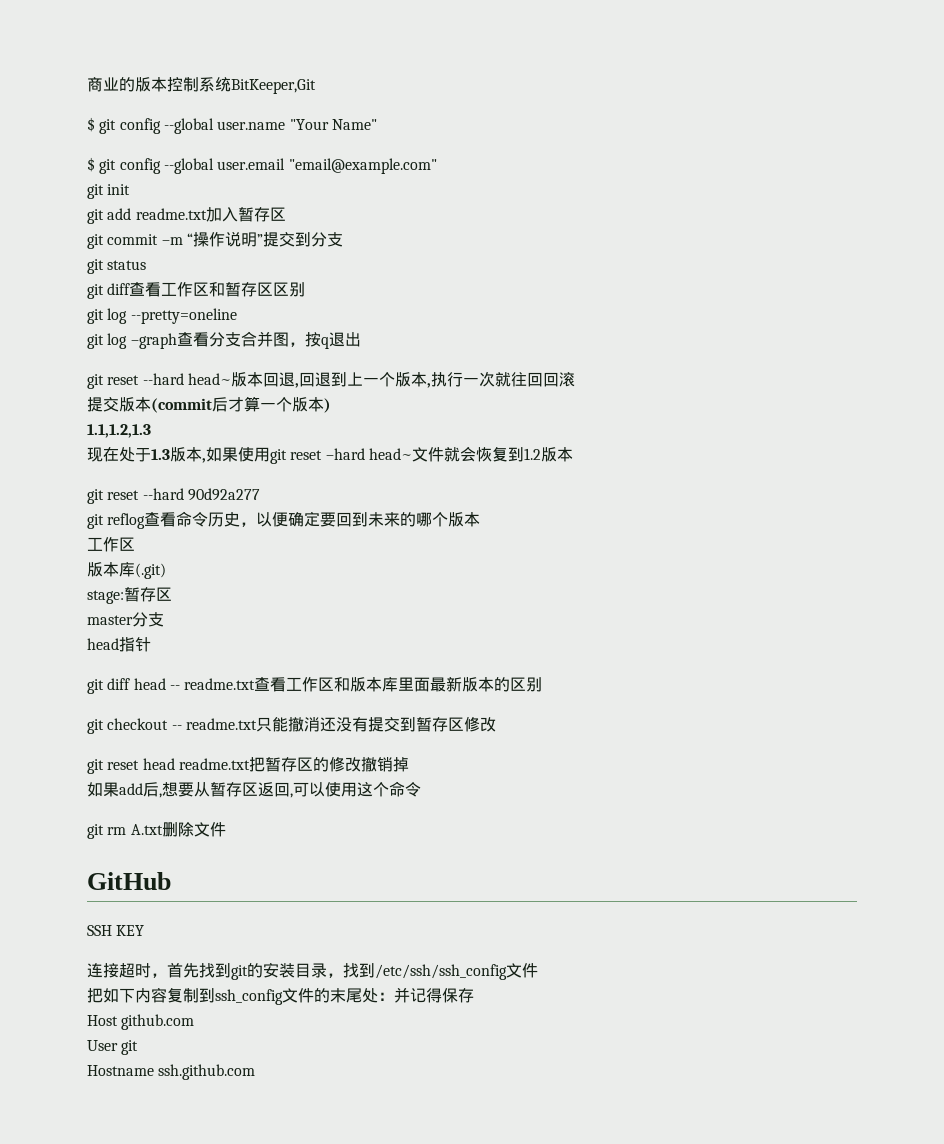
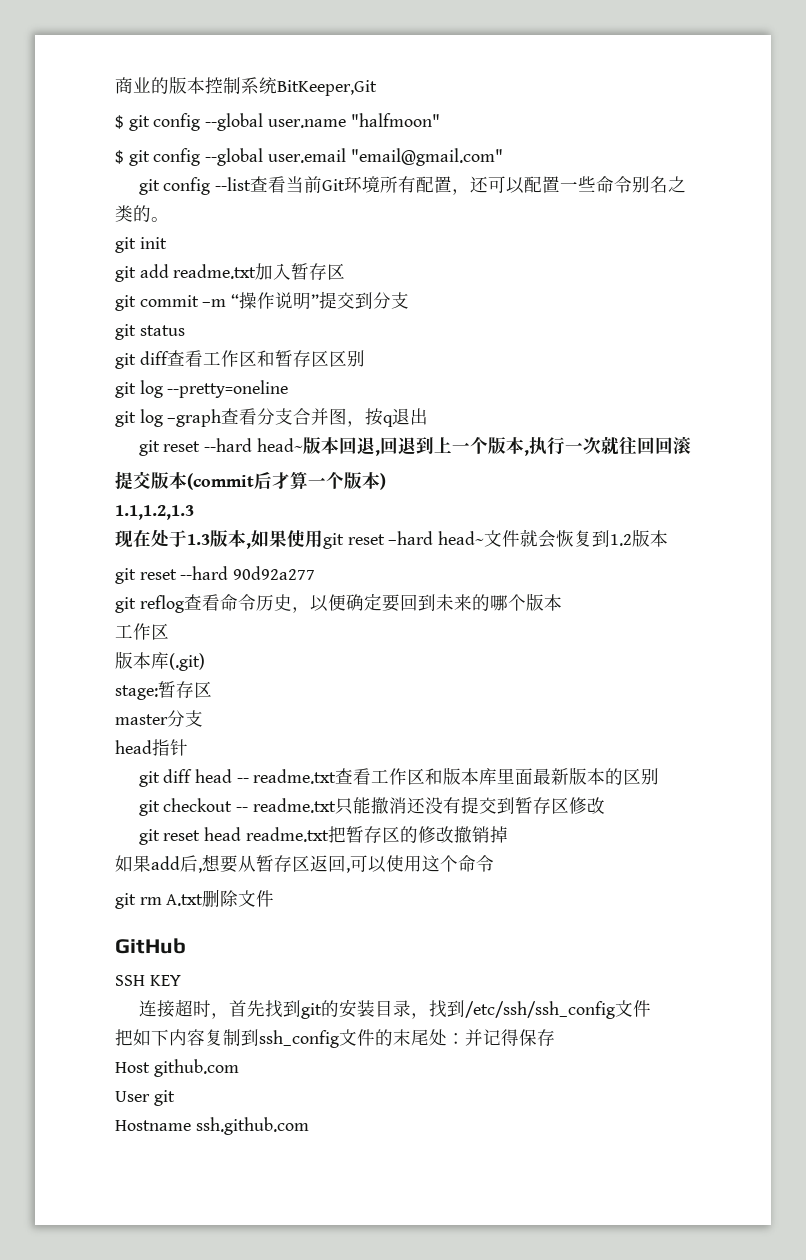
[289,119,377,130] "Your Name" -> [350,113,440,127] "halfmoon"
[288,158,437,174] "email@example.com" -> [350,148,503,166] [138,176,686,195] [115,205,169,222] "email@gmail.com" // git config --list查看当前Git环境所有配置，还可以配置一些命令别名之类的。

